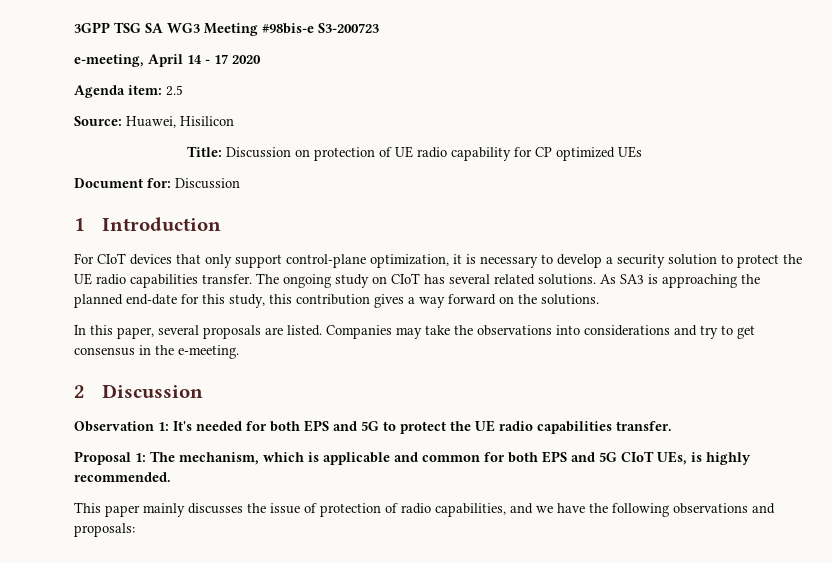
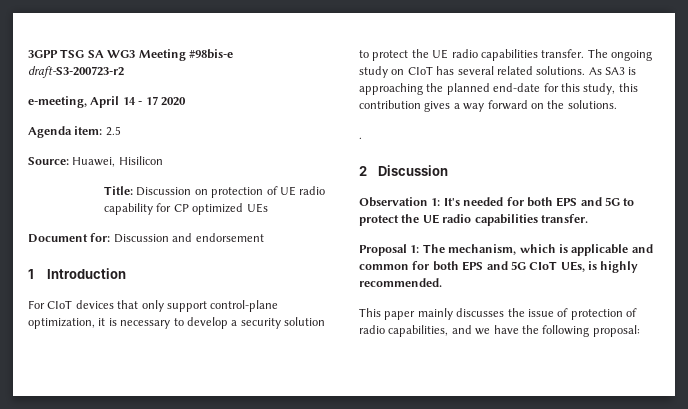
[318,23,379,33] S3-200723 -> [28,66,124,78] draft-S3-200723-r2
(240, 183) none -> [172,233,264,242] and endorsement
[74,325,755,339] [74,345,239,359] In this paper, several proposals are listed. Companies may take the observations into considerations and try to get consensus in the e-meeting. -> [359,137,362,139] .
[673,503,775,514] [74,523,135,537] observations and proposals: -> [592,325,640,337] proposal:

